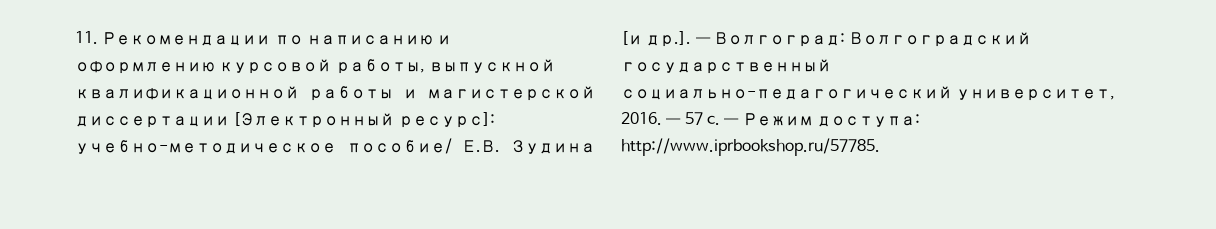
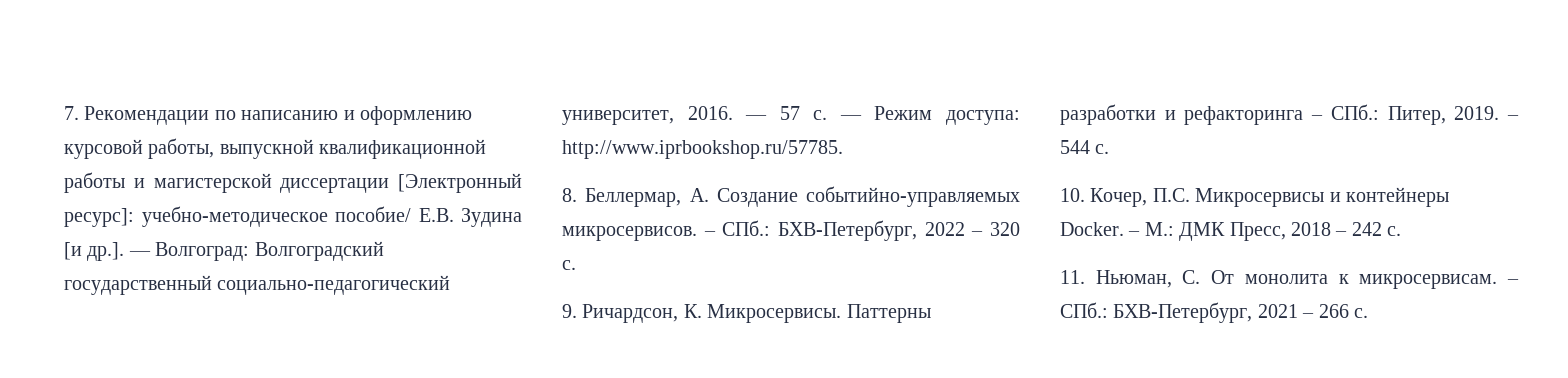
[75,31,98,44] 11. -> [64,106,79,120] 7.
(880, 147) none -> [562,186,1020,207] [562,220,1021,241] [562,260,576,270] [562,304,931,323] [1060,104,1519,125] [1060,140,1110,154] [1060,187,1449,207] [1060,222,1402,241] [1060,270,1519,289] [1060,302,1368,323] // 8. Беллермар, А. Создание событийно-управляемых микросервисов. – СПб.: БХВ-Петербург, 2022 – 320 с. // 9. Ричардсон, К. Микросервисы. Паттерны разработки и рефакторинга – СПб.: Питер, 2019. – 544 с. // 10. Кочер, П.С. Микросервисы и контейнеры Docker. – М.: ДМК Пресс, 2018 – 242 с. // 11. Ньюман, С. От монолита к микросервисам. – СПб.: БХВ-Петербург, 2021 – 266 с.

